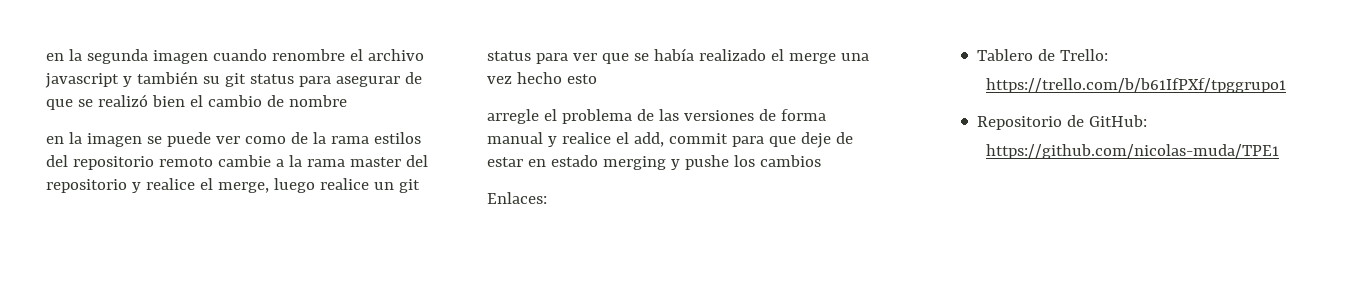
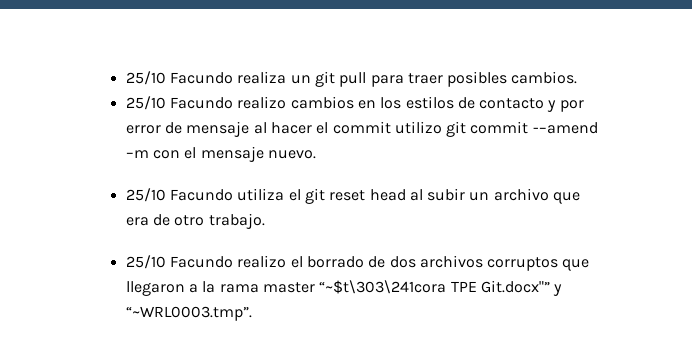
[46,49,424,64] [45,71,422,88] [46,94,347,110] [46,132,421,147] [46,155,428,170] [46,178,420,193] [487,48,869,64] [487,72,597,84] [487,109,826,124] [487,132,853,148] [487,155,821,170] [487,192,547,204] [977,49,1109,61] [985,78,1286,93] [977,115,1148,130] [985,144,1279,159] en la segunda imagen cuando renombre el archivo javascript y también su git status para asegurar de que se realizó bien el cambio de nombre // en la imagen se puede ver como de la rama estilos del repositorio remoto cambie a la rama master del repositorio y realice el merge, luego realice un git status para ver que se había realizado el merge una vez hecho esto // arregle el problema de las versiones de forma manual y realice el add, commit para que deje de estar en estado merging y pushe los cambios // Enlaces: // Tablero de Trello: // https://trello.com/b/b61IfPXf/tpggrupo1 // Repositorio de GitHub: // https://github.com/nicolas-muda/TPE1 -> [125,71,578,87] [125,96,584,112] [125,121,598,137] [125,146,316,162] [125,188,581,204] [125,213,265,229] [125,255,590,271] [125,280,563,296] [125,306,252,321] 25/10 Facundo realiza un git pull para traer posibles cambios. // 25/10 Facundo realizo cambios en los estilos de contacto y por error de mensaje al hacer el commit utilizo git commit -–amend –m con el mensaje nuevo. // 25/10 Facundo utiliza el git reset head al subir un archivo que era de otro trabajo. // 25/10 Facundo realizo el borrado de dos archivos corruptos que llegaron a la rama master “~$t\303\241cora TPE Git.docx"” y “~WRL0003.tmp”.

